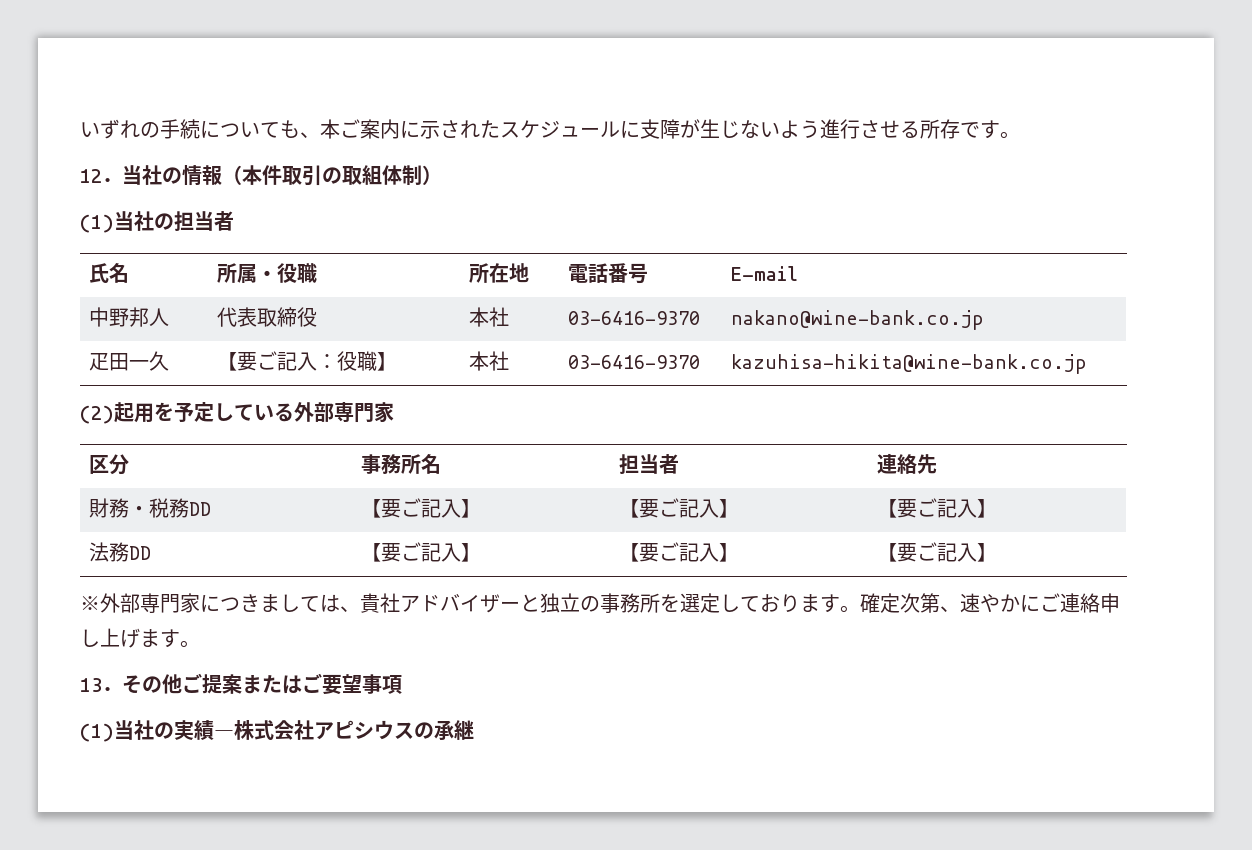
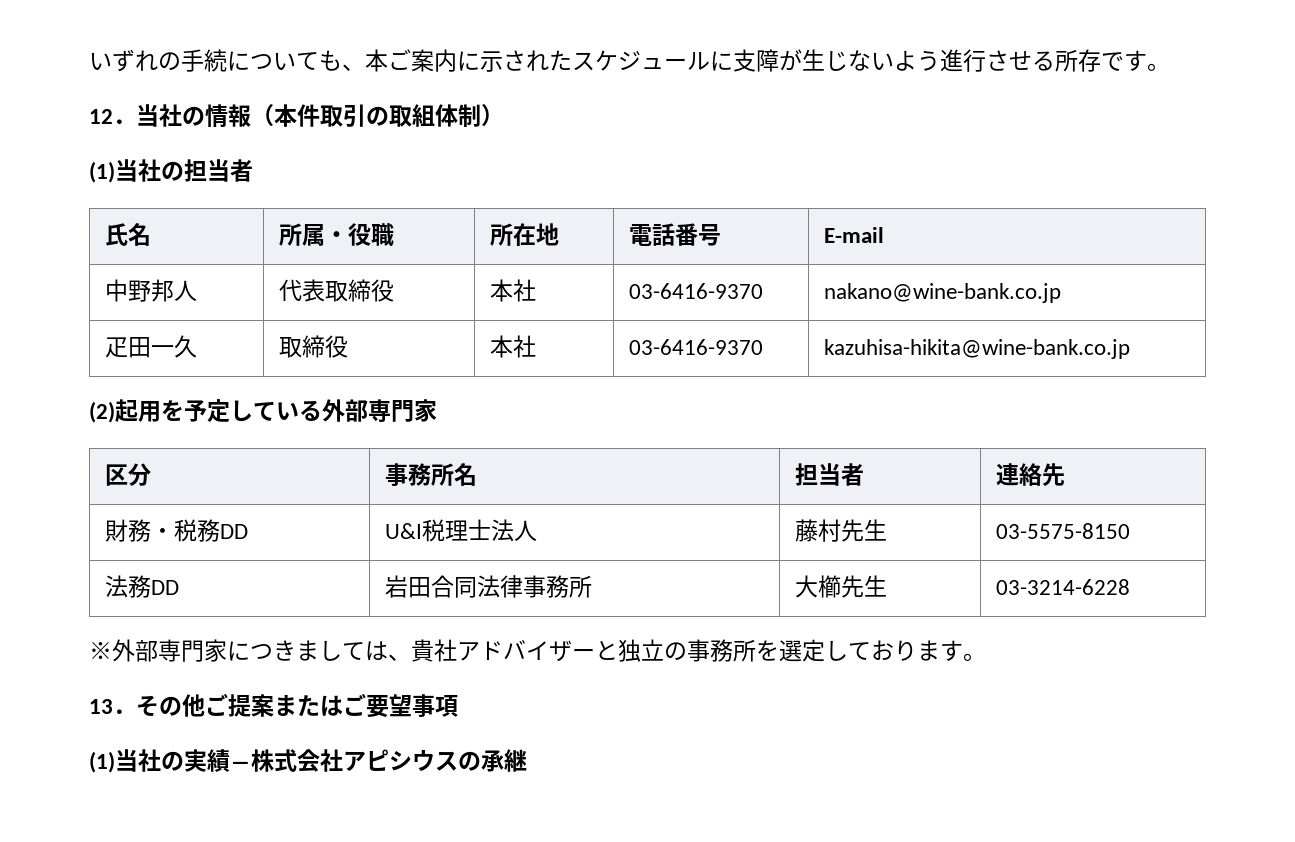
[216,351,397,371] 【要ご記入：役職】 -> [279,335,349,358] 取締役
[360,498,481,518] [618,498,739,518] [876,498,997,518] [88,542,151,562] [360,542,481,562] [618,542,739,562] [876,542,997,562] 【要ご記入】 | 【要ご記入】 | 【要ご記入】 // 法務DD | 【要ご記入】 | 【要ご記入】 | 【要ご記入】 -> [385,519,538,542] [795,519,888,542] [996,523,1131,539] [105,575,180,598] [385,575,593,598] [795,575,888,598] [996,579,1131,595] U&I税理士法人 | 藤村先生 | 03-5575-8150 // 法務DD | 岩田合同法律事務所 | 大櫛先生 | 03-3214-6228
[860,593,1120,613] [80,628,200,648] 確定次第、速やかにご連絡申し上げます。 -> (986, 657) none

